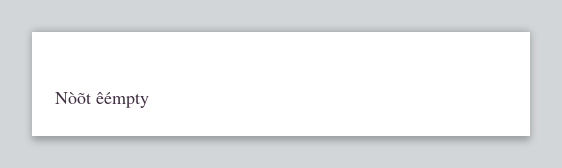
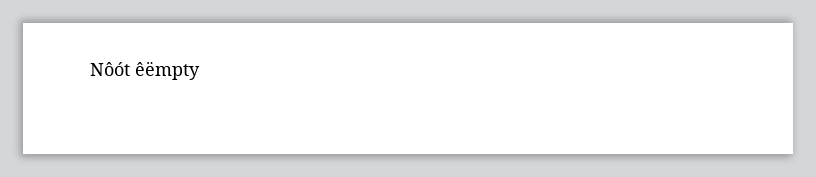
[55,92,149,108] Nòõt êémpty -> [90,61,200,80] Nôót êëmpty

